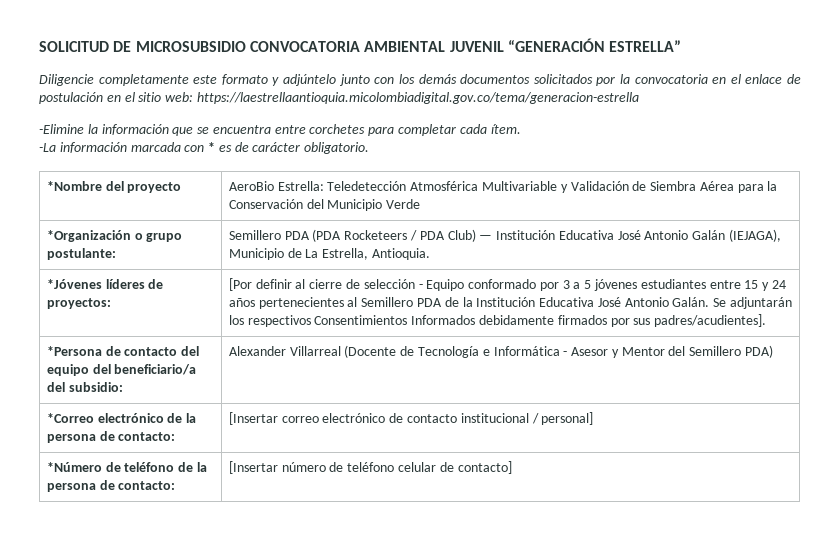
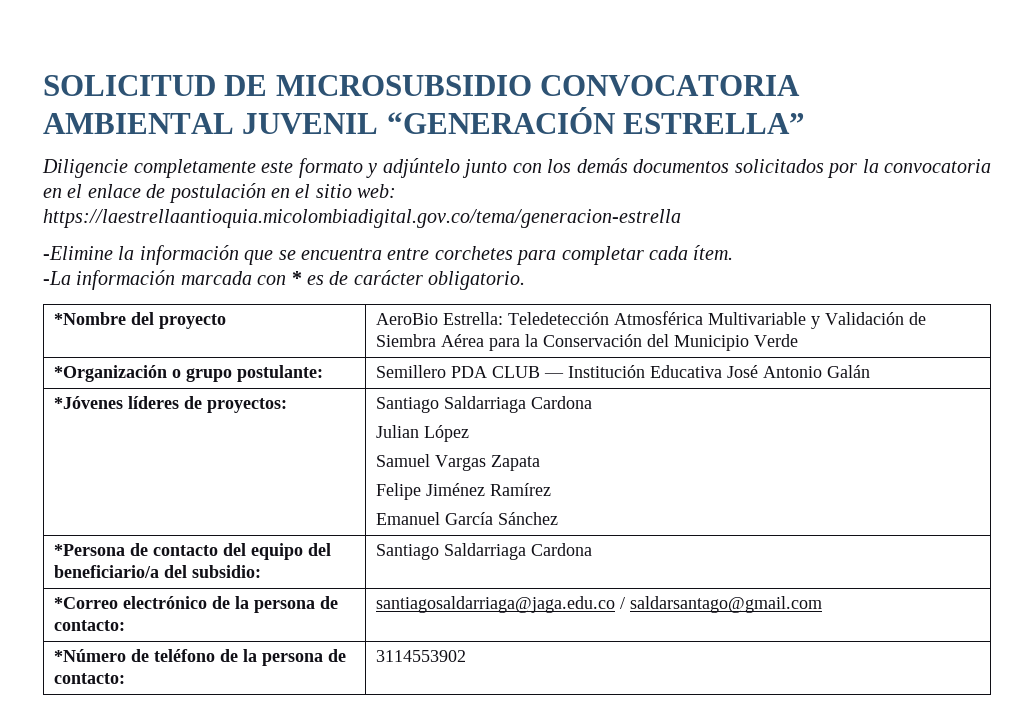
[312,229,476,242] (PDA Rocketeers / PDA Club) -> [491,366,540,378] CLUB
[729,229,782,242] [228,248,430,260] [46,279,164,289] [46,298,111,309] [228,278,786,291] [228,297,793,309] [228,314,767,327] (IEJAGA), Municipio de La Estrella, Antioquia. // *Jóvenes líderes de proyectos: | [Por definir al cierre de selección - Equipo conformado por 3 a 5 jóvenes estudiantes entre 15 y 24 años pertenecientes al Semillero PDA de la Institución Educativa José Antonio Galán. Se adjuntarán los respectivos Consentimientos Informados debidamente firmados por sus padres/acudientes]. -> [53,396,287,413] [375,396,592,413] [375,425,469,442] [375,454,540,471] [375,483,551,500] [375,512,558,525] // *Jóvenes líderes de proyectos: | Santiago Saldarriaga Cardona // Julian López // Samuel Vargas Zapata // Felipe Jiménez Ramírez // Emanuel García Sánchez
[228,345,774,358] Alexander Villarreal (Docente de Tecnología e Informática - Asesor y Mentor del Semillero PDA) -> [375,543,592,560] Santiago Saldarriaga Cardona
[228,412,594,425] [Insertar correo electrónico de contacto institucional / personal] -> [375,596,822,613] santiagosaldarriaga@jaga.edu.co / saldarsantago@gmail.com
[228,461,512,474] [Insertar número de teléfono celular de contacto] -> [375,650,466,662] 3114553902

